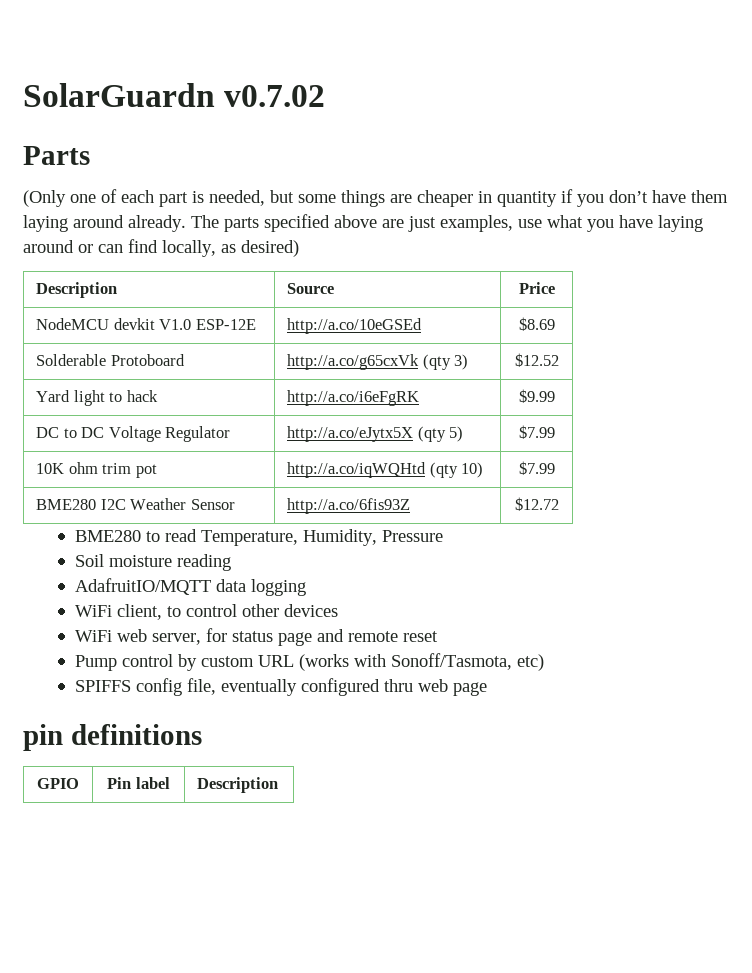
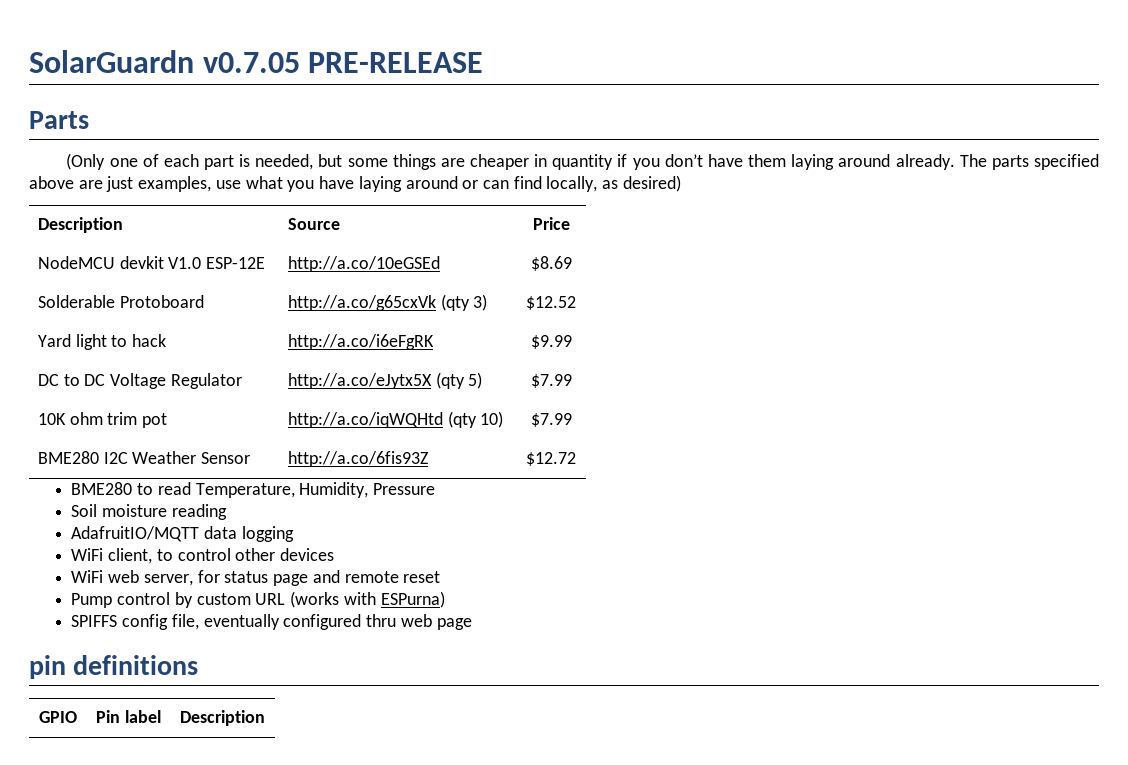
[224,85,326,107] v0.7.02 -> [202,52,484,73] v0.7.05 PRE-RELEASE
[390,653,544,671] Sonoff/Tasmota, etc) -> [380,591,445,608] ESPurna)

